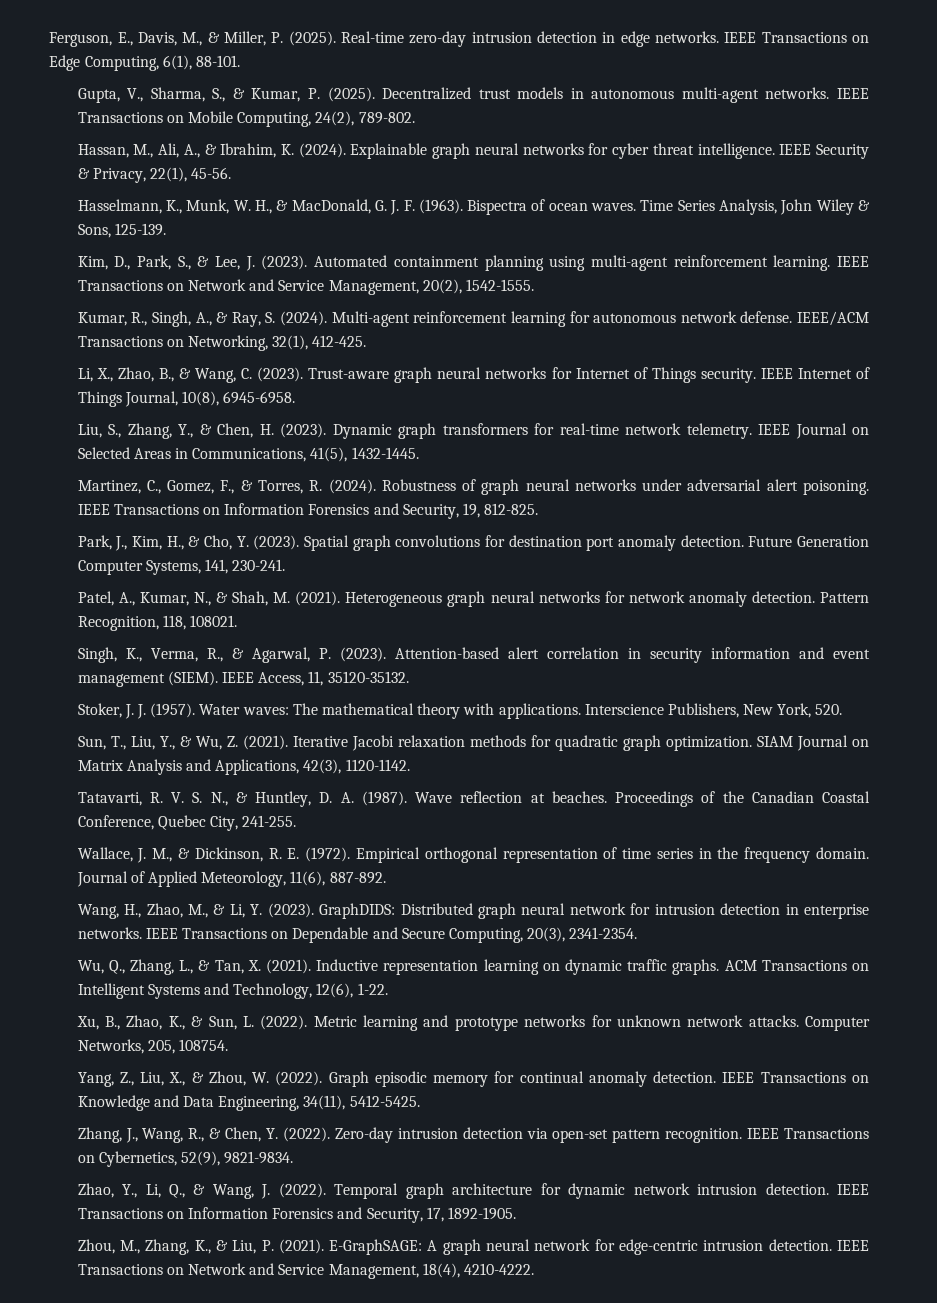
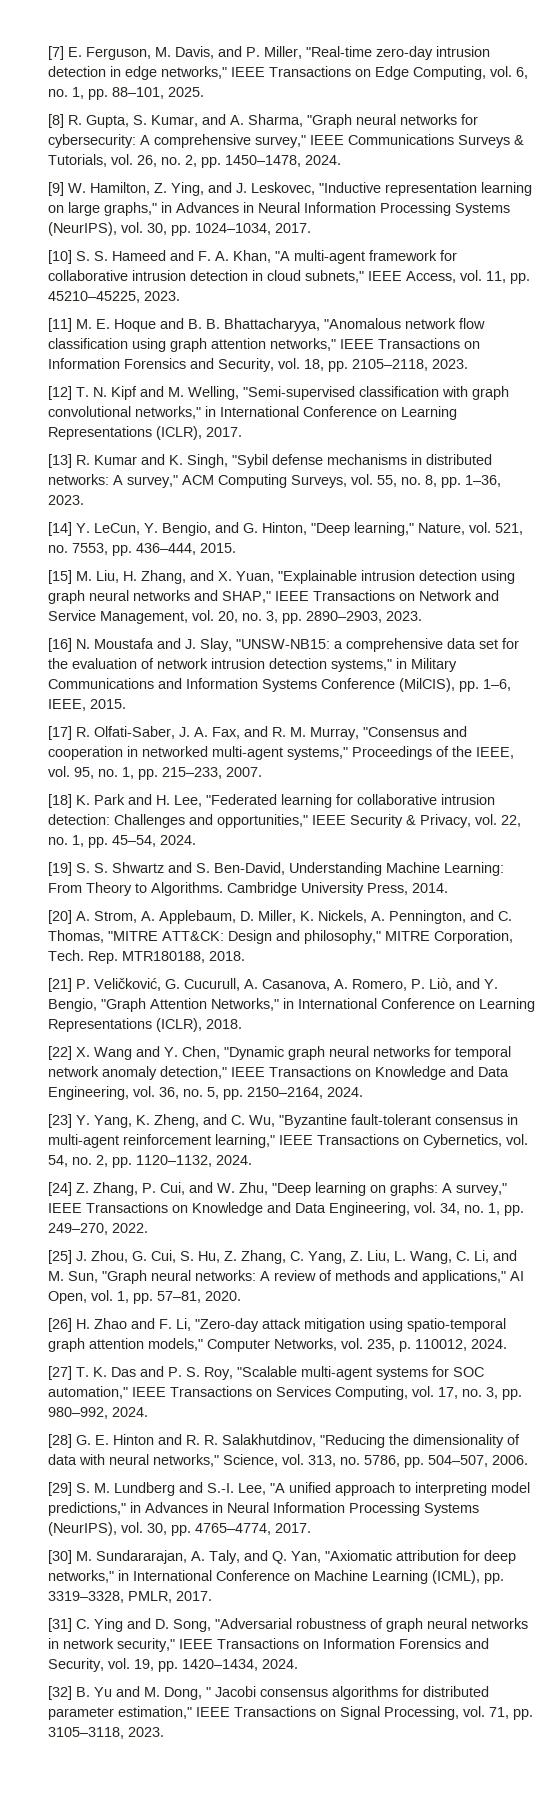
[49,31,404,47] Ferguson, E., Davis, M., & Miller, P. (2025). Real-time -> [47,46,372,60] [7] E. Ferguson, M. Davis, and P. Miller, "Real-time
[654,31,719,43] networks. -> [160,66,227,79] networks,"
[162,55,240,70] [77,87,869,103] [77,111,415,127] [77,143,870,159] [77,167,232,183] [77,199,870,215] [77,223,166,238] [77,255,869,271] [77,279,534,295] [77,311,870,327] [77,335,367,351] [77,367,871,383] [77,391,296,407] [77,423,870,439] [77,447,419,462] [77,479,869,495] [77,503,539,519] [77,535,869,551] [77,559,286,575] [77,591,869,607] [77,615,238,631] [77,647,870,663] [77,671,409,687] [77,703,843,719] [77,735,870,751] [77,759,410,775] [77,791,870,807] [77,815,297,831] [77,847,869,863] [76,871,386,887] [77,903,869,919] [77,927,638,943] [77,959,869,975] [77,983,388,999] [76,1015,871,1031] [77,1039,229,1054] [77,1071,870,1087] [77,1095,420,1111] [77,1127,869,1143] [77,1151,294,1167] [77,1183,869,1199] [77,1207,516,1223] [77,1239,869,1255] [77,1263,534,1279] 6(1), 88-101. // Gupta, V., Sharma, S., & Kumar, P. (2025). Decentralized trust models in autonomous multi-agent networks. IEEE Transactions on Mobile Computing, 24(2), 789-802. // Hassan, M., Ali, A., & Ibrahim, K. (2024). Explainable graph neural networks for cyber threat intelligence. IEEE Security & Privacy, 22(1), 45-56. // Hasselmann, K., Munk, W. H., & MacDonald, G. J. F. (1963). Bispectra of ocean waves. Time Series Analysis, John Wiley & Sons, 125-139. // Kim, D., Park, S., & Lee, J. (2023). Automated containment planning using multi-agent reinforcement learning. IEEE Transactions on Network and Service Management, 20(2), 1542-1555. // Kumar, R., Singh, A., & Ray, S. (2024). Multi-agent reinforcement learning for autonomous network defense. IEEE/ACM Transactions on Networking, 32(1), 412-425. // Li, X., Zhao, B., & Wang, C. (2023). Trust-aware graph neural networks for Internet of Things security. IEEE Internet of Things Journal, 10(8), 6945-6958. // Liu, S., Zhang, Y., & Chen, H. (2023). Dynamic graph transformers for real-time network telemetry. IEEE Journal on Selected Areas in Communications, 41(5), 1432-1445. // Martinez, C., Gomez, F., & Torres, R. (2024). Robustness of graph neural networks under adversarial alert poisoning. IEEE Transactions on Information Forensics and Security, 19, 812-825. // Park, J., Kim, H., & Cho, Y. (2023). Spatial graph convolutions for destination port anomaly detection. Future Generation Computer Systems, 141, 230-241. // Patel, A., Kumar, N., & Shah, M. (2021). Heterogeneous graph neural networks for network anomaly detection. Pattern Recognition, 118, 108021. // Singh, K., Verma, R., & Agarwal, P. (2023). Attention-based alert correlation in security information and event management (SIEM). IEEE Access, 11, 35120-35132. // Stoker, J. J. (1957). Water waves: The mathematical theory with applications. Interscience Publishers, New York, 520. // Sun, T., Liu, Y., & Wu, Z. (2021). Iterative Jacobi relaxation methods for quadratic graph optimization. SIAM Journal on Matrix Analysis and Applications, 42(3), 1120-1142. // Tatavarti, R. V. S. N., & Huntley, D. A. (1987). Wave reflection at beaches. Proceedings of the Canadian Coastal Conference, Quebec City, 241-255. // Wallace, J. M., & Dickinson, R. E. (1972). Empirical orthogonal representation of time series in the frequency domain. Journal of Applied Meteorology, 11(6), 887-892. // Wang, H., Zhao, M., & Li, Y. (2023). GraphDIDS: Distributed graph neural network for intrusion detection in enterprise networks. IEEE Transactions on Dependable and Secure Computing, 20(3), 2341-2354. // Wu, Q., Zhang, L., & Tan, X. (2021). Inductive representation learning on dynamic traffic graphs. ACM Transactions on Intelligent Systems and Technology, 12(6), 1-22. // Xu, B., Zhao, K., & Sun, L. (2022). Metric learning and prototype networks for unknown network attacks. Computer Networks, 205, 108754. // Yang, Z., Liu, X., & Zhou, W. (2022). Graph episodic memory for continual anomaly detection. IEEE Transactions on Knowledge and Data Engineering, 34(11), 5412-5425. // Zhang, J., Wang, R., & Chen, Y. (2022). Zero-day intrusion detection via open-set pattern recognition. IEEE Transactions on Cybernetics, 52(9), 9821-9834. // Zhao, Y., Li, Q., & Wang, J. (2022). Temporal graph architecture for dynamic network intrusion detection. IEEE Transactions on Information Forensics and Security, 17, 1892-1905. // Zhou, M., Zhang, K., & Liu, P. (2021). E-GraphSAGE: A graph neural network for edge-centric intrusion detection. IEEE Transactions on Network and Service Management, 18(4), 4210-4222. -> [489,66,528,79] [47,87,204,100] [47,114,478,128] [47,134,524,148] [47,154,341,168] [47,182,532,196] [47,202,510,216] [47,222,311,236] [47,250,457,264] [47,270,530,284] [47,291,180,303] [47,318,485,332] [47,338,480,352] [47,358,468,372] [47,386,509,400] [47,406,457,420] [47,426,242,440] [47,454,492,468] [47,474,501,488] [47,495,84,505] [47,522,523,536] [47,543,236,556] [47,570,515,584] [47,590,499,604] [47,610,422,624] [47,638,519,652] [47,658,457,672] [47,678,511,692] [47,699,126,711] [47,726,467,740] [47,746,514,760] [47,766,262,780] [47,794,495,808] [47,814,521,828] [47,835,196,848] [47,862,504,876] [47,882,448,896] [47,910,512,924] [47,930,513,944] [47,950,245,964] [47,978,498,992] [47,998,535,1012] [47,1018,242,1032] [47,1046,511,1060] [47,1066,509,1080] [47,1086,363,1100] [47,1114,518,1128] [47,1134,528,1148] [47,1155,252,1168] [47,1182,507,1196] [47,1202,524,1216] [47,1223,148,1235] [47,1250,517,1264] [47,1270,524,1284] [47,1290,241,1304] [47,1318,506,1332] [47,1338,507,1352] [47,1366,484,1380] [47,1386,522,1400] [47,1407,148,1419] [47,1434,520,1448] [47,1454,528,1468] [47,1482,530,1496] [47,1502,479,1516] [47,1522,311,1536] [47,1550,516,1564] [47,1570,504,1584] [47,1591,212,1603] [47,1618,528,1632] [47,1638,489,1652] [47,1658,298,1672] [47,1686,489,1700] [47,1706,533,1720] [47,1727,164,1739] vol. 6, no. 1, pp. 88–101, 2025. // [8] R. Gupta, S. Kumar, and A. Sharma, "Graph neural networks for cybersecurity: A comprehensive survey," IEEE Communications Surveys & Tutorials, vol. 26, no. 2, pp. 1450–1478, 2024. // [9] W. Hamilton, Z. Ying, and J. Leskovec, "Inductive representation learning on large graphs," in Advances in Neural Information Processing Systems (NeurIPS), vol. 30, pp. 1024–1034, 2017. // [10] S. S. Hameed and F. A. Khan, "A multi-agent framework for collaborative intrusion detection in cloud subnets," IEEE Access, vol. 11, pp. 45210–45225, 2023. // [11] M. E. Hoque and B. B. Bhattacharyya, "Anomalous network flow classification using graph attention networks," IEEE Transactions on Information Forensics and Security, vol. 18, pp. 2105–2118, 2023. // [12] T. N. Kipf and M. Welling, "Semi-supervised classification with graph convolutional networks," in International Conference on Learning Representations (ICLR), 2017. // [13] R. Kumar and K. Singh, "Sybil defense mechanisms in distributed networks: A survey," ACM Computing Surveys, vol. 55, no. 8, pp. 1–36, 2023. // [14] Y. LeCun, Y. Bengio, and G. Hinton, "Deep learning," Nature, vol. 521, no. 7553, pp. 436–444, 2015. // [15] M. Liu, H. Zhang, and X. Yuan, "Explainable intrusion detection using graph neural networks and SHAP," IEEE Transactions on Network and Service Management, vol. 20, no. 3, pp. 2890–2903, 2023. // [16] N. Moustafa and J. Slay, "UNSW-NB15: a comprehensive data set for the evaluation of network intrusion detection systems," in Military Communications and Information Systems Conference (MilCIS), pp. 1–6, IEEE, 2015. // [17] R. Olfati-Saber, J. A. Fax, and R. M. Murray, "Consensus and cooperation in networked multi-agent systems," Proceedings of the IEEE, vol. 95, no. 1, pp. 215–233, 2007. // [18] K. Park and H. Lee, "Federated learning for collaborative intrusion detection: Challenges and opportunities," IEEE Security & Privacy, vol. 22, no. 1, pp. 45–54, 2024. // [19] S. S. Shwartz and S. Ben-David, Understanding Machine Learning: From Theory to Algorithms. Cambridge University Press, 2014. // [20] A. Strom, A. Applebaum, D. Miller, K. Nickels, A. Pennington, and C. Thomas, "MITRE ATT&CK: Design and philosophy," MITRE Corporation, Tech. Rep. MTR180188, 2018. // [21] P. Veličković, G. Cucurull, A. Casanova, A. Romero, P. Liò, and Y. Bengio, "Graph Attention Networks," in International Conference on Learning Representations (ICLR), 2018. // [22] X. Wang and Y. Chen, "Dynamic graph neural networks for temporal network anomaly detection," IEEE Transactions on Knowledge and Data Engineering, vol. 36, no. 5, pp. 2150–2164, 2024. // [23] Y. Yang, K. Zheng, and C. Wu, "Byzantine fault-tolerant consensus in multi-agent reinforcement learning," IEEE Transactions on Cybernetics, vol. 54, no. 2, pp. 1120–1132, 2024. // [24] Z. Zhang, P. Cui, and W. Zhu, "Deep learning on graphs: A survey," IEEE Transactions on Knowledge and Data Engineering, vol. 34, no. 1, pp. 249–270, 2022. // [25] J. Zhou, G. Cui, S. Hu, Z. Zhang, C. Yang, Z. Liu, L. Wang, C. Li, and M. Sun, "Graph neural networks: A review of methods and applications," AI Open, vol. 1, pp. 57–81, 2020. // [26] H. Zhao and F. Li, "Zero-day attack mitigation using spatio-temporal graph attention models," Computer Networks, vol. 235, p. 110012, 2024. // [27] T. K. Das and P. S. Roy, "Scalable multi-agent systems for SOC automation," IEEE Transactions on Services Computing, vol. 17, no. 3, pp. 980–992, 2024. // [28] G. E. Hinton and R. R. Salakhutdinov, "Reducing the dimensionality of data with neural networks," Science, vol. 313, no. 5786, pp. 504–507, 2006. // [29] S. M. Lundberg and S.-I. Lee, "A unified approach to interpreting model predictions," in Advances in Neural Information Processing Systems (NeurIPS), vol. 30, pp. 4765–4774, 2017. // [30] M. Sundararajan, A. Taly, and Q. Yan, "Axiomatic attribution for deep networks," in International Conference on Machine Learning (ICML), pp. 3319–3328, PMLR, 2017. // [31] C. Ying and D. Song, "Adversarial robustness of graph neural networks in network security," IEEE Transactions on Information Forensics and Security, vol. 19, pp. 1420–1434, 2024. // [32] B. Yu and M. Dong, " Jacobi consensus algorithms for distributed parameter estimation," IEEE Transactions on Signal Processing, vol. 71, pp. 3105–3118, 2023.

